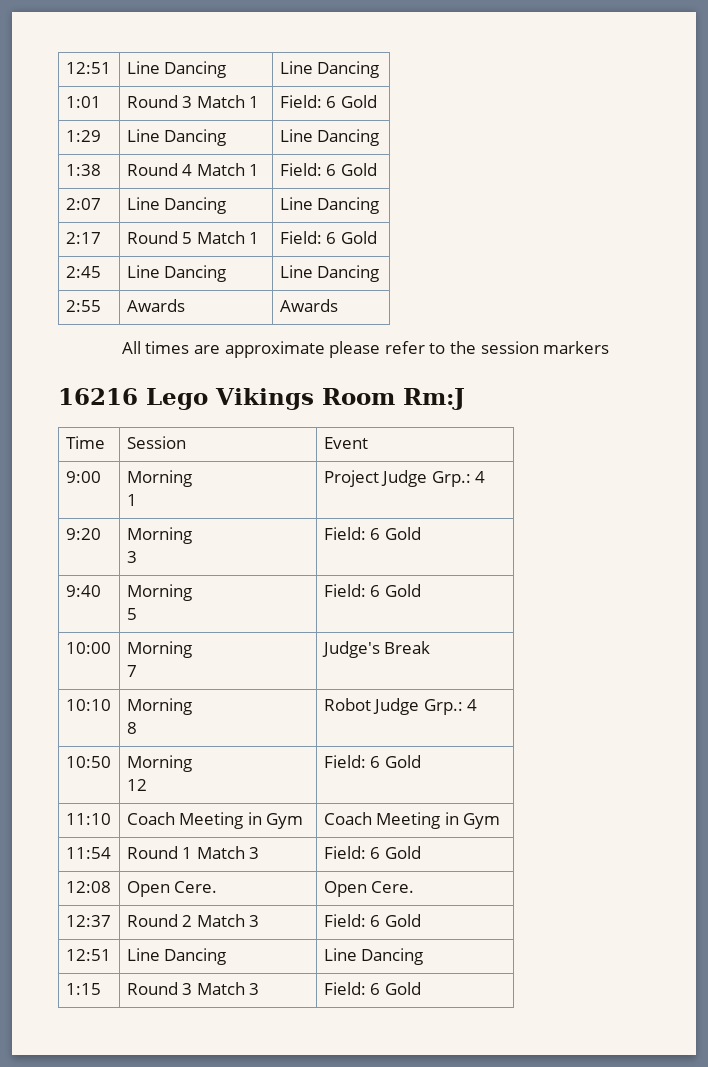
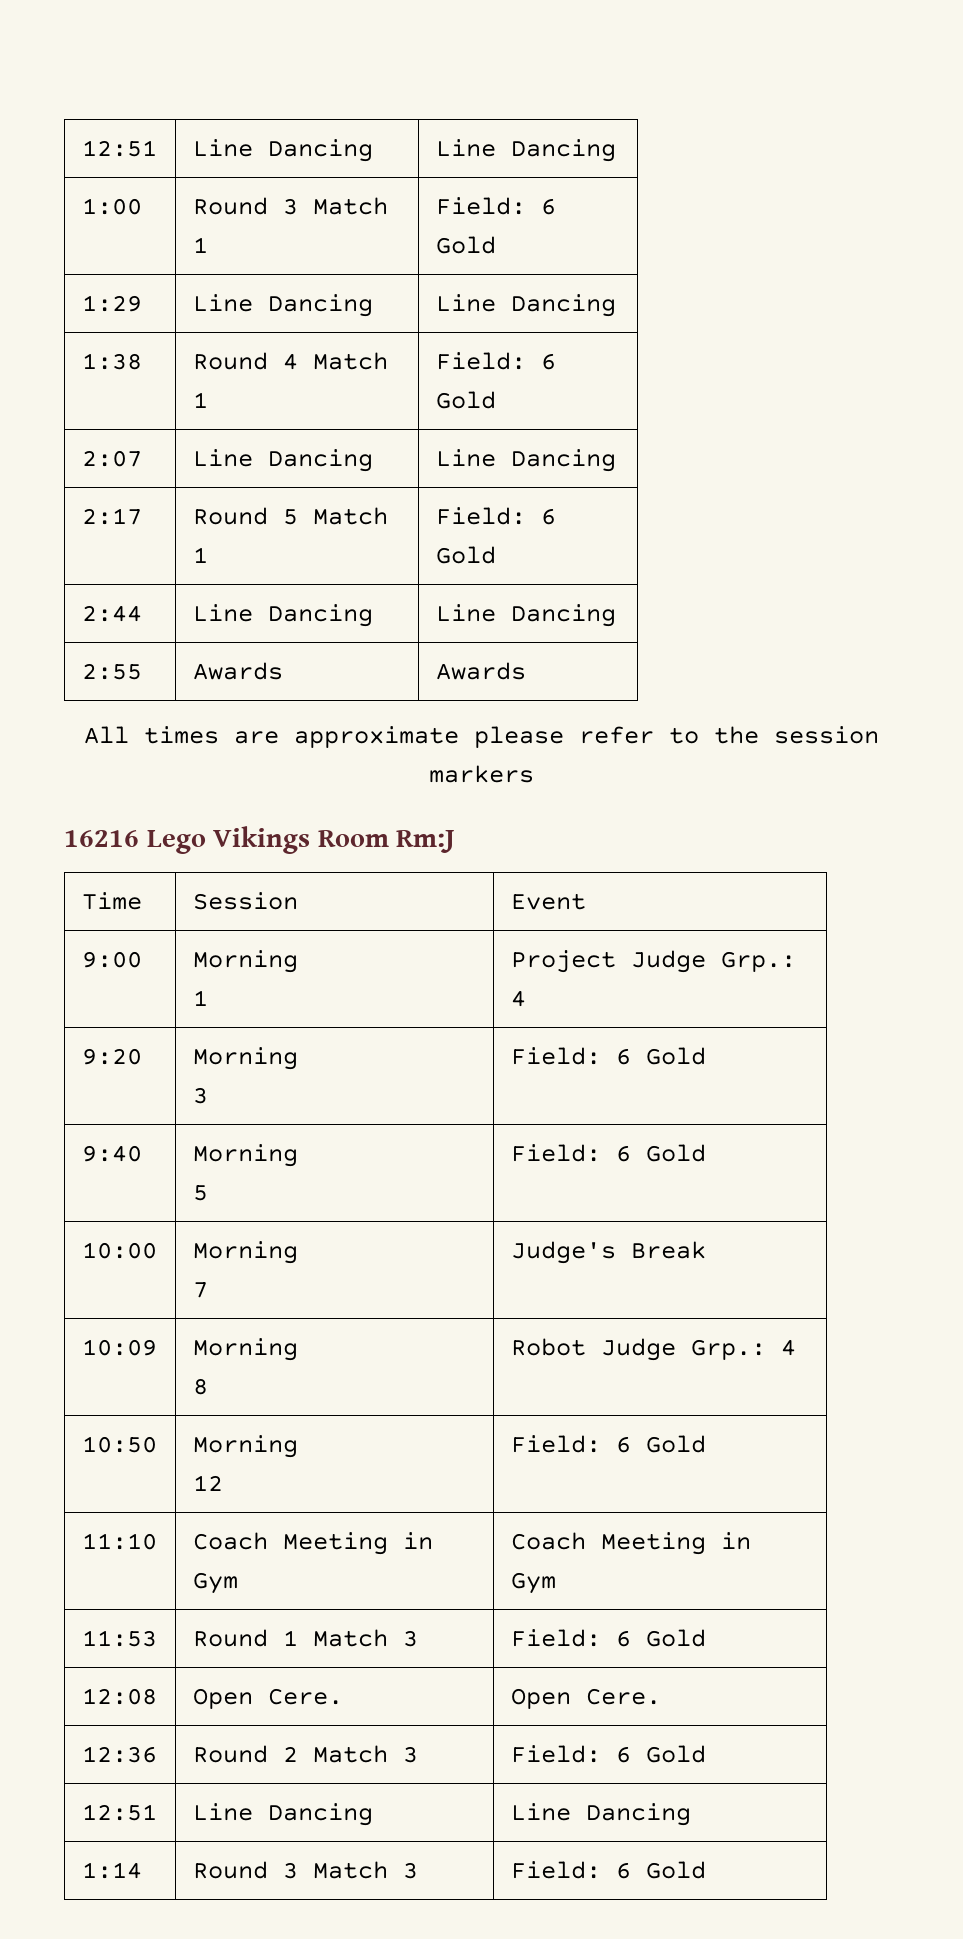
[65,62,111,74] [126,61,227,78] [279,61,380,78] [65,96,101,108] 12:51 | Line Dancing | Line Dancing // 1:01 -> [81,140,157,157] [192,139,373,162] [435,139,616,162] [81,198,142,215] 12:51 | Line Dancing | Line Dancing // 1:00
[65,266,101,278] 2:45 -> [81,605,142,622] 2:44
[65,699,111,711] 10:10 -> [81,1339,157,1356] 10:09
[65,847,111,859] 11:54 -> [81,1630,157,1647] 11:53
[65,915,111,927] 12:37 -> [81,1746,157,1763] 12:36
[65,983,101,995] 1:15 -> [81,1862,142,1879] 1:14

